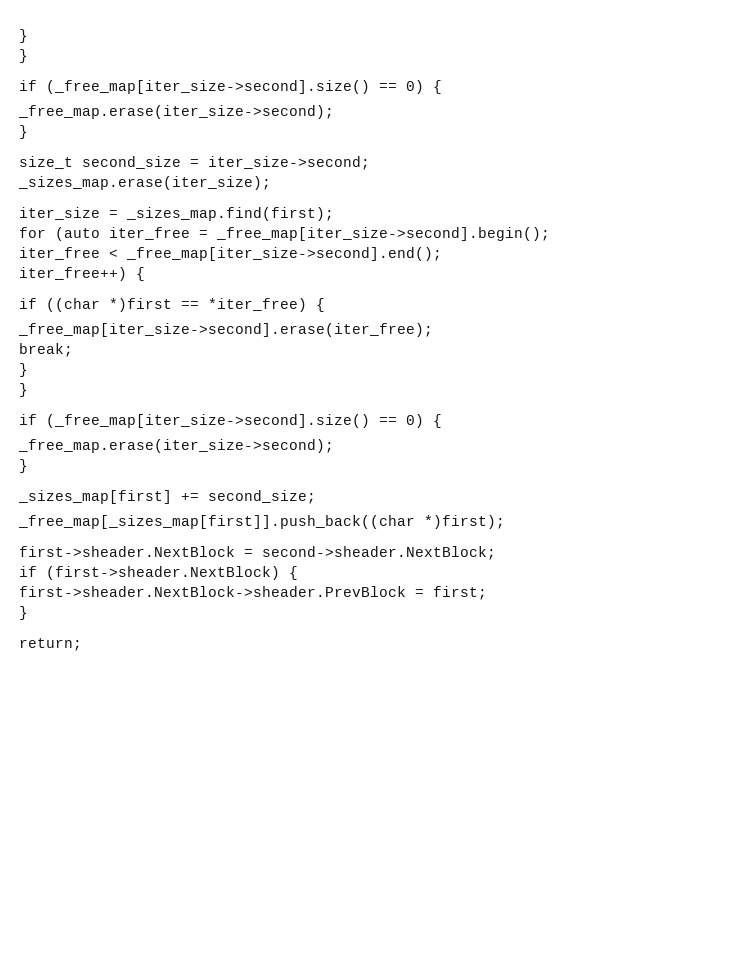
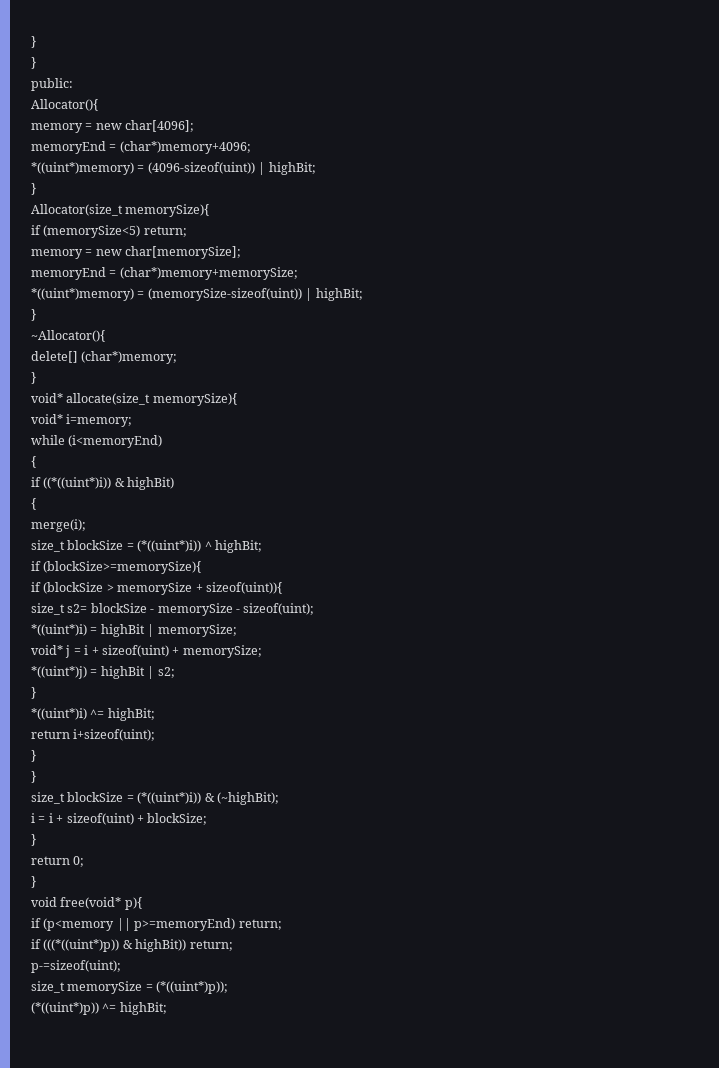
[19,29,28,43] [19,49,28,63] [19,80,442,94] [18,105,334,119] [19,125,28,139] [19,156,370,170] [18,176,271,190] [19,207,334,221] [19,227,550,241] [19,247,442,261] [19,267,145,281] [19,298,325,312] [18,323,433,337] [19,343,73,357] [19,363,28,377] [19,383,28,397] [19,414,442,428] [18,439,334,453] [19,459,28,473] [18,490,316,504] [18,515,505,529] [19,546,496,560] [19,566,298,580] [19,586,487,600] [19,606,28,620] [19,638,82,651] } // } // if (_free_map[iter_size->second].size() == 0) { // _free_map.erase(iter_size->second); // } // size_t second_size = iter_size->second; // _sizes_map.erase(iter_size); // iter_size = _sizes_map.find(first); // for (auto iter_free = _free_map[iter_size->second].begin(); // iter_free < _free_map[iter_size->second].end(); // iter_free++) { // if ((char *)first == *iter_free) { // _free_map[iter_size->second].erase(iter_free); // break; // } // } // if (_free_map[iter_size->second].size() == 0) { // _free_map.erase(iter_size->second); // } // _sizes_map[first] += second_size; // _free_map[_sizes_map[first]].push_back((char *)first); // first->sheader.NextBlock = second->sheader.NextBlock; // if (first->sheader.NextBlock) { // first->sheader.NextBlock->sheader.PrevBlock = first; // } // return; -> [31,36,36,48] [31,57,36,69] [31,78,73,91] [31,99,98,111] [31,120,195,133] [31,141,251,154] [31,162,316,175] [31,183,36,195] [31,204,210,217] [31,225,187,238] [31,246,242,259] [31,267,298,280] [31,288,363,301] [31,309,36,321] [31,330,105,342] [31,351,178,364] [31,372,36,384] [31,393,237,406] [31,414,133,427] [31,435,163,448] [31,456,36,468] [31,477,175,490] [31,498,36,510] [31,519,86,532] [31,540,262,553] [31,561,202,574] [31,582,282,595] [31,603,315,616] [31,624,237,637] [31,645,262,658] [31,666,175,679] [31,687,36,699] [31,708,155,721] [31,729,156,741] [31,750,36,762] [31,771,36,783] [31,792,279,805] [31,813,208,825] [31,834,36,846] [31,856,85,867] [31,876,36,888] [31,897,142,910] [31,918,282,931] [31,939,233,952] [31,960,121,973] [31,981,229,994] [31,1002,167,1015] } // } // public: // Allocator(){ // memory = new char[4096]; // memoryEnd = (char*)memory+4096; // *((uint*)memory) = (4096-sizeof(uint)) | highBit; // } // Allocator(size_t memorySize){ // if (memorySize<5) return; // memory = new char[memorySize]; // memoryEnd = (char*)memory+memorySize; // *((uint*)memory) = (memorySize-sizeof(uint)) | highBit; // } // ~Allocator(){ // delete[] (char*)memory; // } // void* allocate(size_t memorySize){ // void* i=memory; // while (i<memoryEnd) // { // if ((*((uint*)i)) & highBit) // { // merge(i); // size_t blockSize = (*((uint*)i)) ^ highBit; // if (blockSize>=memorySize){ // if (blockSize > memorySize + sizeof(uint)){ // size_t s2= blockSize - memorySize - sizeof(uint); // *((uint*)i) = highBit | memorySize; // void* j = i + sizeof(uint) + memorySize; // *((uint*)j) = highBit | s2; // } // *((uint*)i) ^= highBit; // return i+sizeof(uint); // } // } // size_t blockSize = (*((uint*)i)) & (~highBit); // i = i + sizeof(uint) + blockSize; // } // return 0; // } // void free(void* p){ // if (p<memory || p>=memoryEnd) return; // if (((*((uint*)p)) & highBit)) return; // p-=sizeof(uint); // size_t memorySize = (*((uint*)p)); // (*((uint*)p)) ^= highBit;

